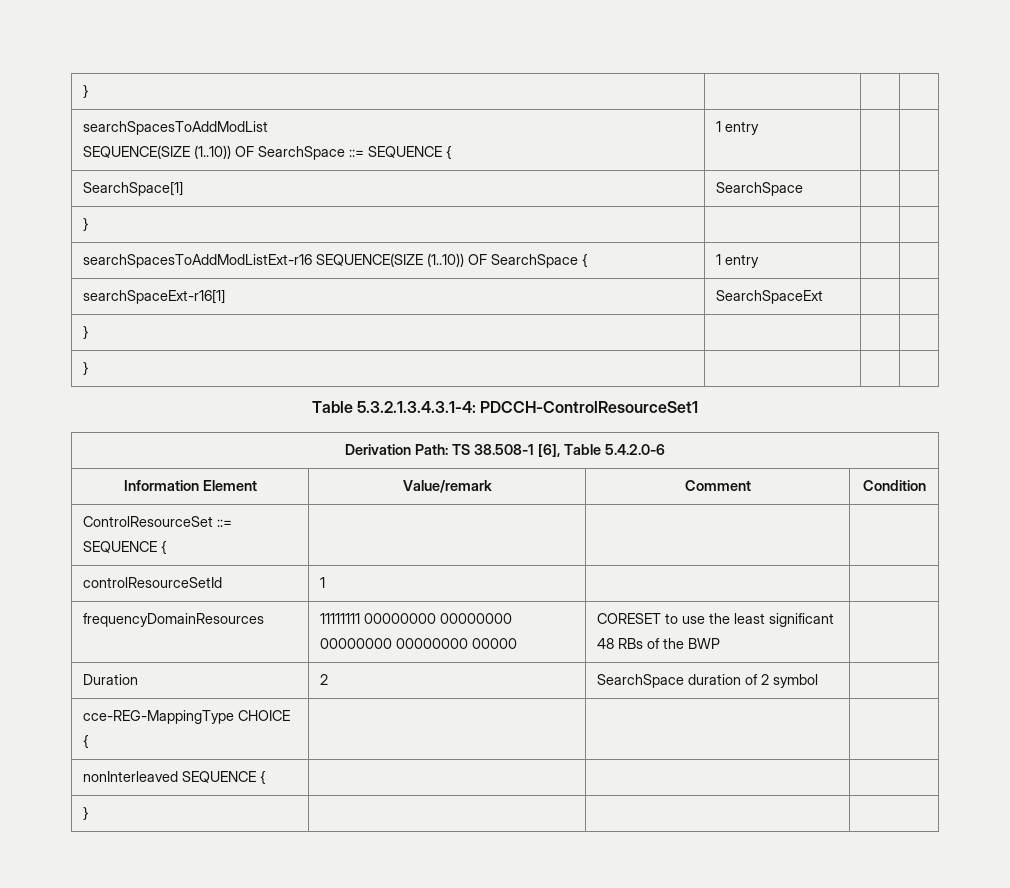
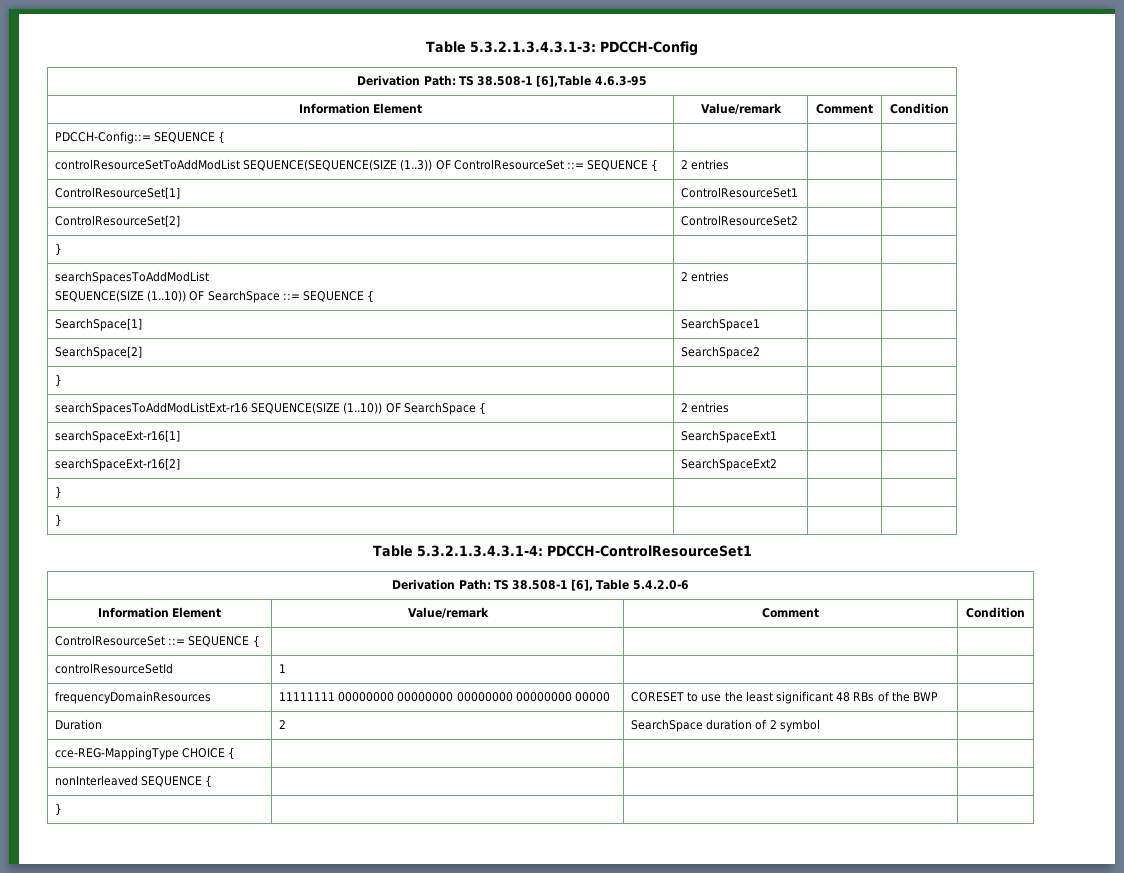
(83, 91) none -> [426,41,698,56] [357,75,647,87] [298,103,423,114] [700,103,782,115] [816,104,873,114] [889,103,949,114] [54,131,226,144] [54,159,659,171] [680,159,730,170] [54,187,180,199] [680,187,798,198] [54,215,180,227] [680,215,798,226] Table 5.3.2.1.3.4.3.1-3: PDCCH-Config // Derivation Path: TS 38.508-1 [6],Table 4.6.3-95 // Information Element | Value/remark | Comment | Condition // PDCCH-Config::= SEQUENCE { | | | // controlResourceSetToAddModList SEQUENCE(SEQUENCE(SIZE (1..3)) OF ControlResourceSet ::= SEQUENCE { | 2 entries | | // ControlResourceSet[1] | ControlResourceSet1 | | // ControlResourceSet[2] | ControlResourceSet2 | | //
[716,121,760,135] 1 entry -> [680,271,730,282] 2 entries
[716,182,804,196] SearchSpace -> [680,318,760,331] [54,346,142,359] [680,346,760,359] SearchSpace1 | | // SearchSpace[2] | SearchSpace2
[716,254,760,268] 1 entry -> [680,402,730,413] 2 entries
[716,290,824,304] SearchSpaceExt -> [680,430,777,443] [54,458,180,471] [680,458,777,471] SearchSpaceExt1 | | // searchSpaceExt-r16[2] | SearchSpaceExt2

